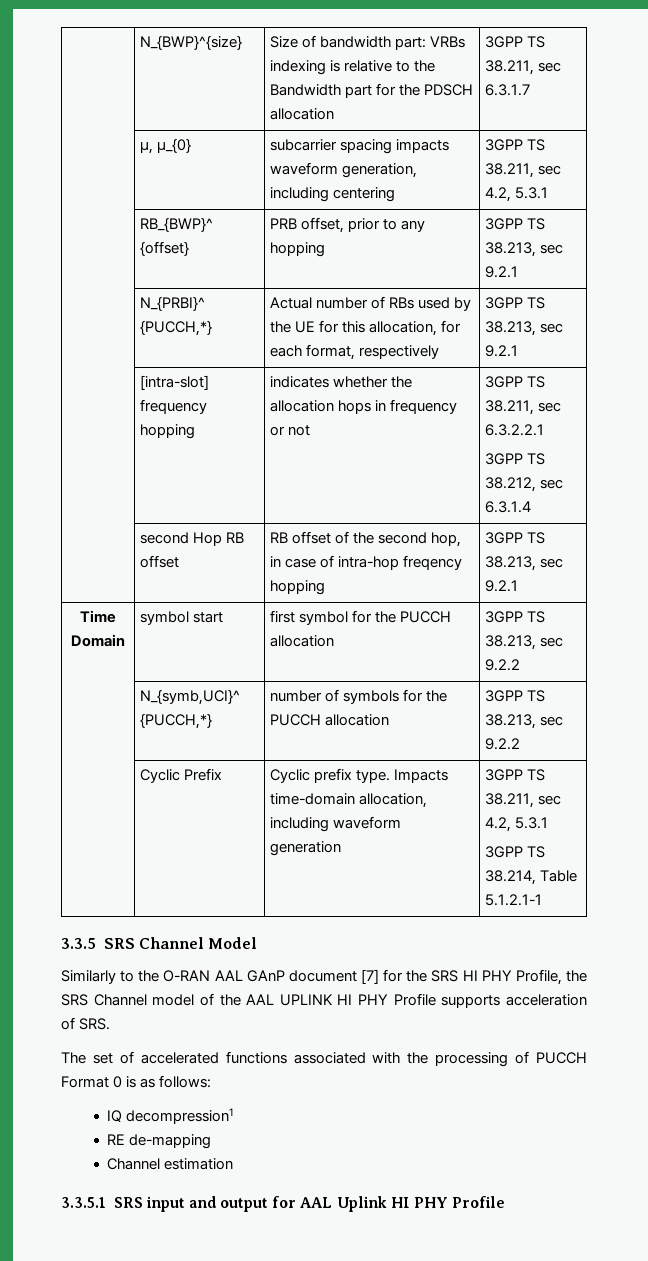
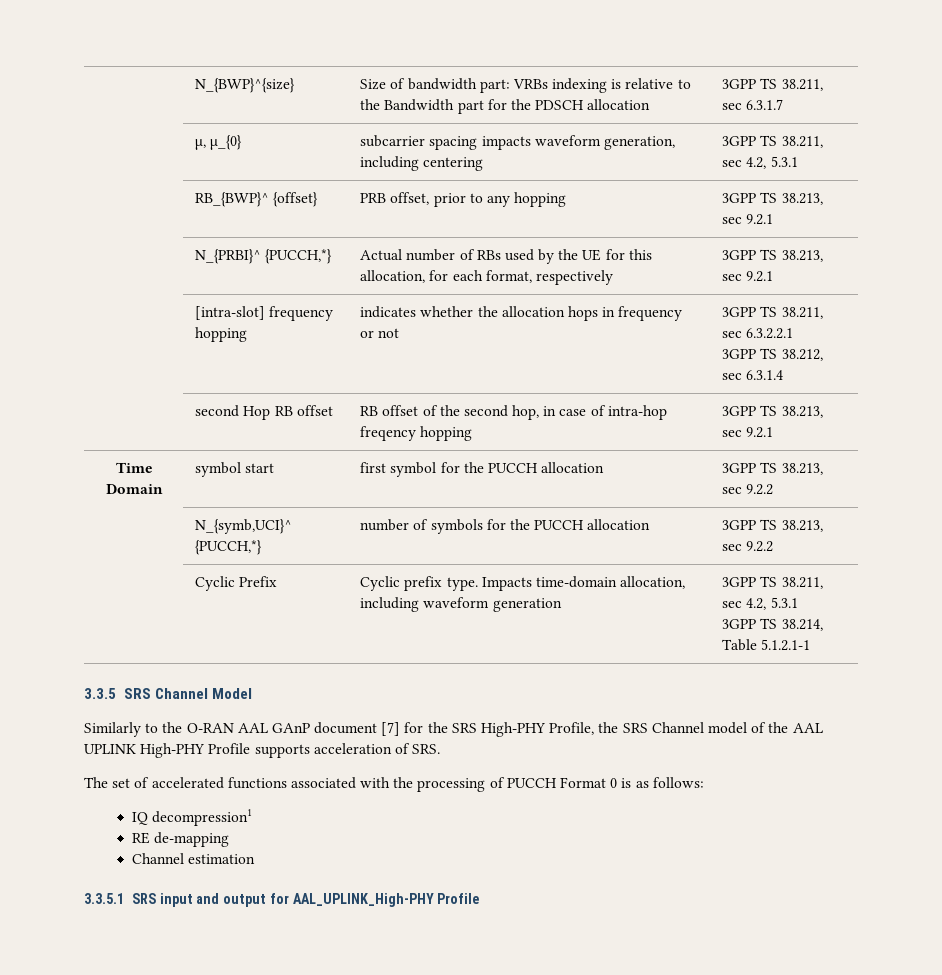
[462,970,512,981] HI PHY -> [481,722,546,737] High-PHY
[337,994,389,1005] HI PHY -> [140,743,205,758] High-PHY
[300,1196,448,1212] AAL Uplink HI PHY -> [292,893,434,907] AAL_UPLINK_High-PHY

